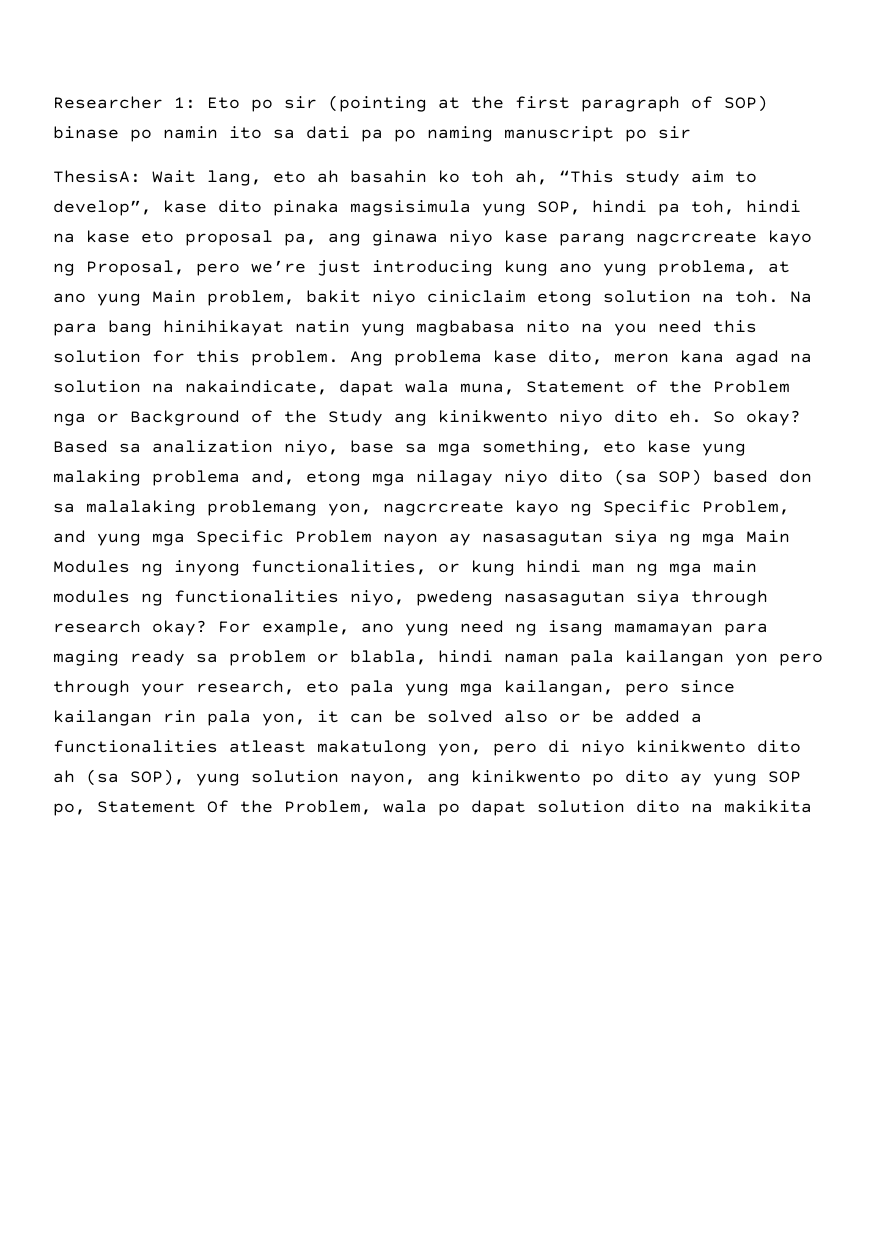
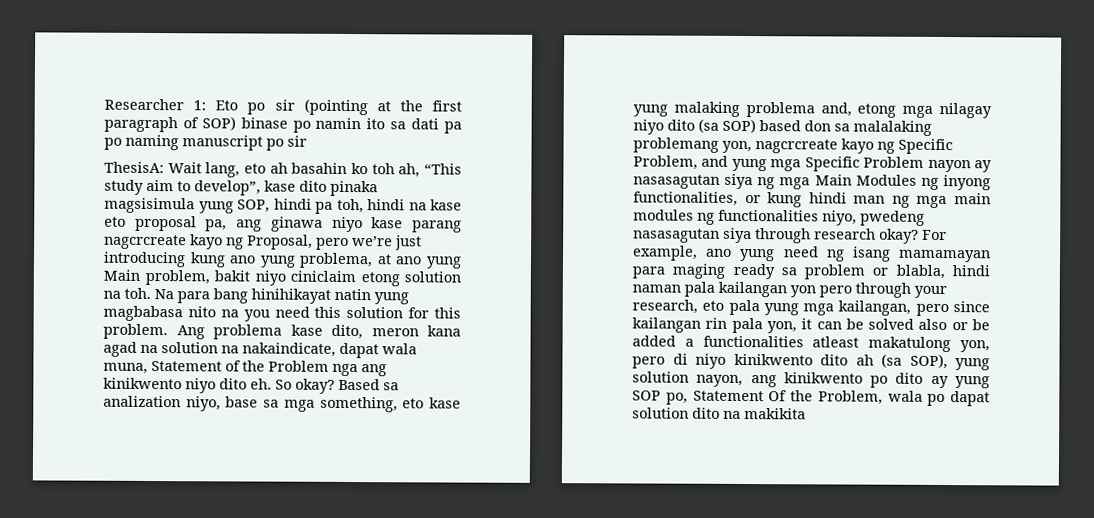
[97,410,383,426] or Background of the Study -> (358, 370) none

